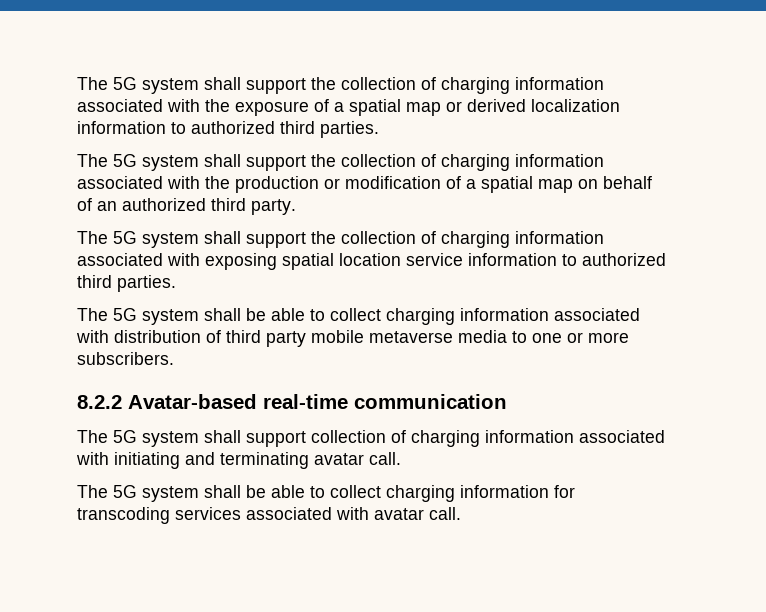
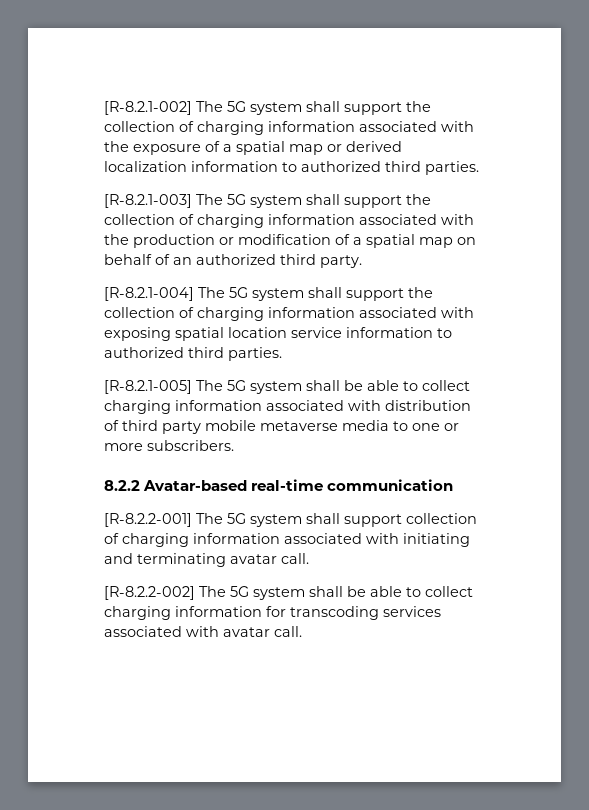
(77, 83) none -> [104,101,192,115] [R-8.2.1-002]
(379, 129) none -> [104,194,192,208] [R-8.2.1-003]
(296, 207) none -> [104,287,194,301] [R-8.2.1-004]
(176, 283) none -> [104,380,192,394] [R-8.2.1-005]
(507, 401) none -> [104,513,192,527] [R-8.2.2-001]
(401, 458) none -> [104,586,195,600] [R-8.2.2-002]

